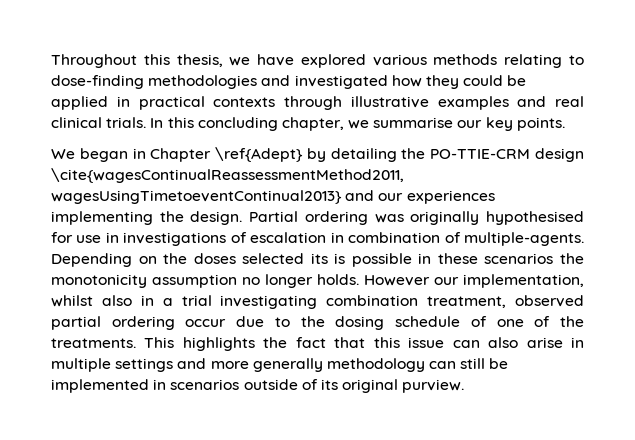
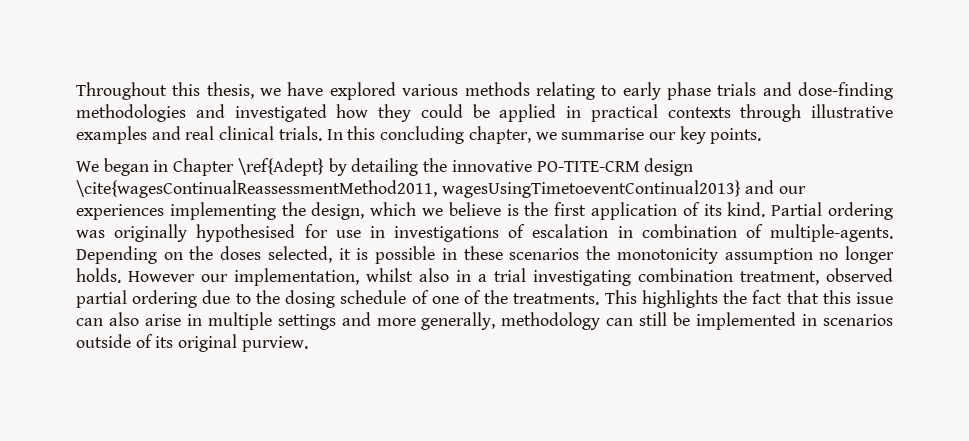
(584, 60) none -> [622,82,792,100] early phase trials and
[430,149,531,159] PO-TTIE-CRM -> [451,160,640,172] innovative PO-TITE-CRM
[190,211,243,225] design. -> [311,202,766,220] design, which we believe is the first application of its kind.
[242,253,328,264] selected its -> [267,246,351,263] selected, it
[185,319,227,327] occur -> (198, 299) none
[252,358,323,372] generally -> [421,312,496,330] generally,

